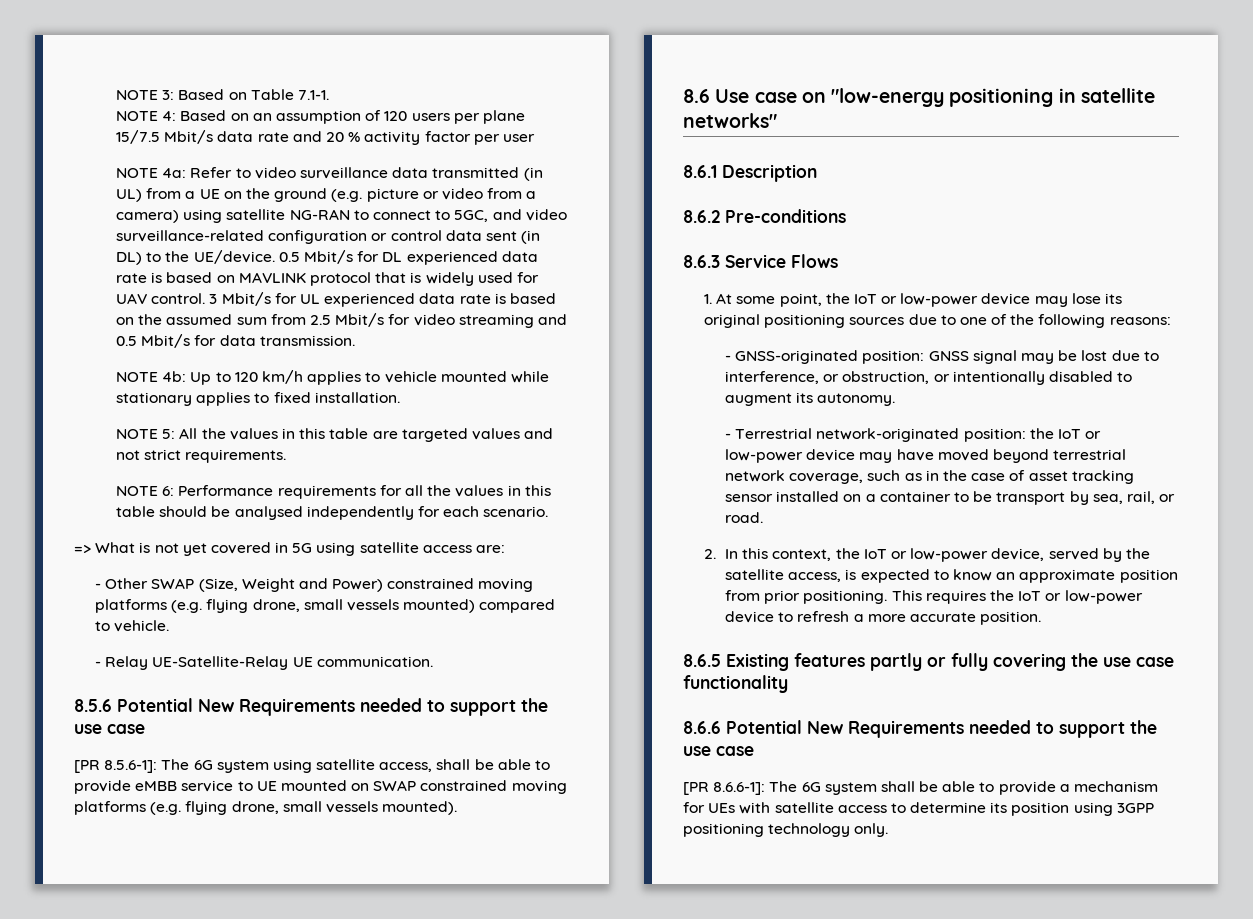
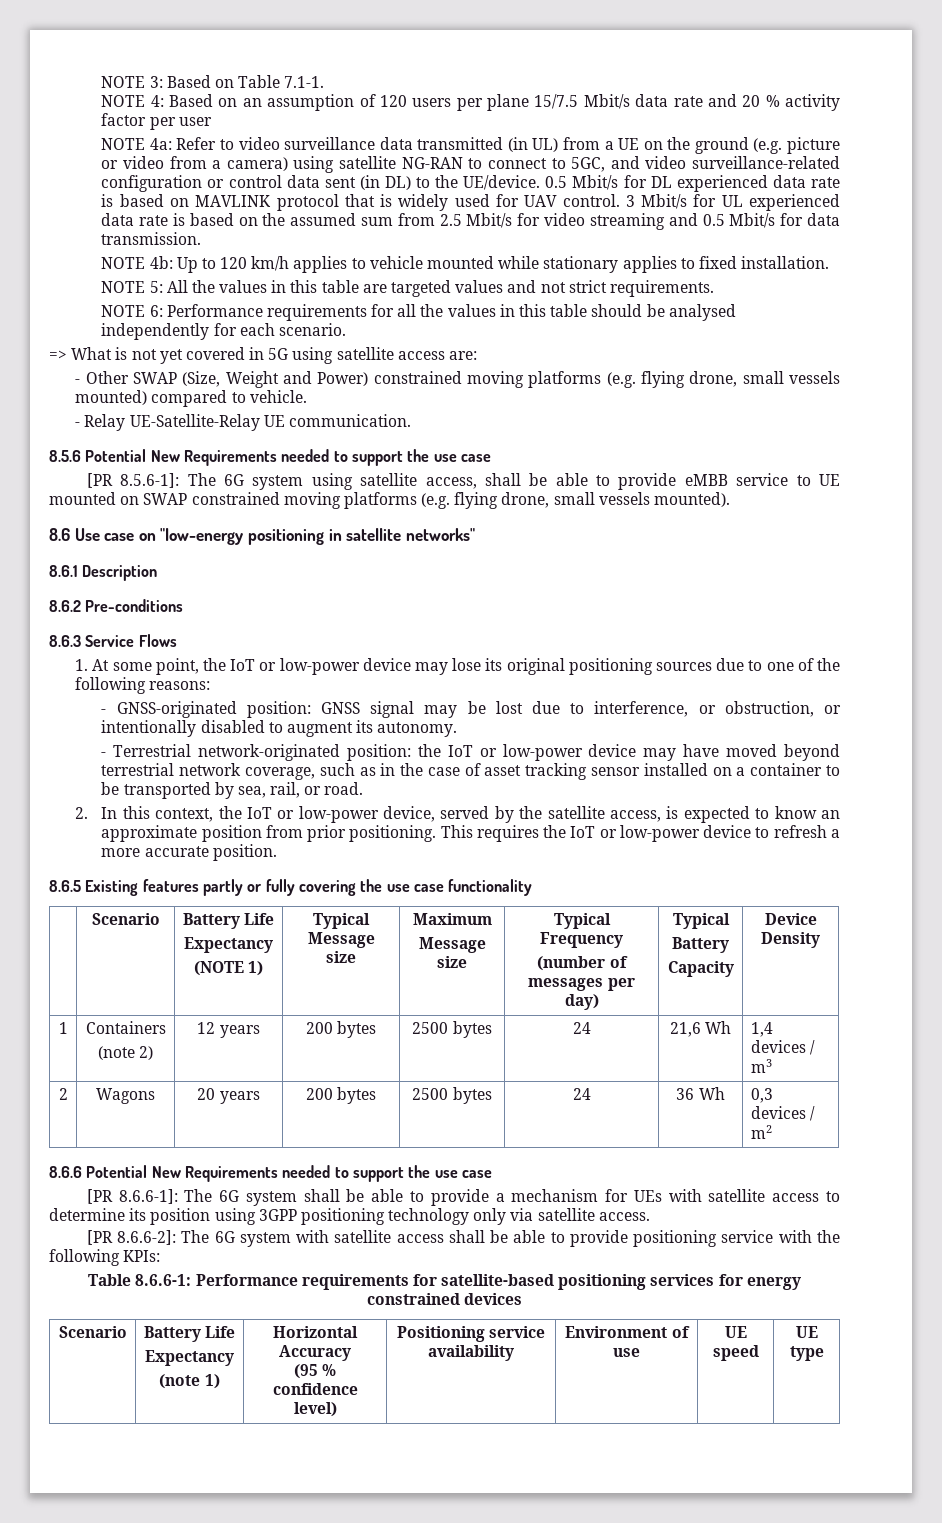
[996,492,1066,505] transport -> [123,782,211,799] transported
(788, 684) none -> [91,913,160,925] [182,913,275,929] [184,937,273,953] [193,961,264,976] [313,913,370,929] [307,932,375,948] [326,951,356,963] [412,913,492,925] [418,937,486,953] [437,956,467,968] [553,913,611,929] [540,932,623,948] [537,956,628,971] [528,978,635,991] [564,994,599,1010] [672,913,730,929] [672,937,729,953] [667,961,734,977] [764,913,817,925] [761,932,820,948] [58,1022,68,1034] [85,1021,166,1034] [97,1046,154,1060] [197,1022,260,1038] [305,1021,377,1038] [412,1021,492,1038] [572,1022,591,1034] [669,1021,732,1037] [750,1022,773,1037] [750,1040,815,1055] [750,1059,772,1073] [58,1088,68,1100] [96,1088,155,1104] [197,1088,260,1104] [305,1087,377,1104] [412,1087,492,1104] [572,1088,591,1100] [676,1087,725,1100] [750,1088,773,1103] [750,1106,815,1121] [750,1125,772,1139] // | Scenario | Battery Life // Expectancy // (NOTE 1) | Typical Message size | Maximum // Message size | Typical Frequency // (number of messages per day) | Typical // Battery // Capacity | Device Density // 1 | Containers // (note 2) | 12 years | 200 bytes | 2500 bytes | 24 | 21,6 Wh | 1,4 devices / m3 // 2 | Wagons | 20 years | 200 bytes | 2500 bytes | 24 | 36 Wh | 0,3 devices / m2
[854,823,889,837] only. -> [473,1208,650,1225] [86,1230,840,1247] [49,1249,161,1266] [88,1274,801,1290] [366,1293,523,1305] [58,1326,127,1338] [143,1326,236,1342] [145,1350,234,1366] [159,1374,220,1389] [273,1326,358,1338] [279,1345,351,1361] [293,1364,337,1379] [272,1383,358,1395] [293,1402,337,1417] [396,1326,546,1342] [428,1345,514,1361] [565,1326,690,1338] [613,1348,640,1357] [724,1326,747,1338] [712,1345,759,1361] [795,1326,818,1338] [789,1346,824,1361] only via satellite access. // [PR 8.6.6-2]: The 6G system with satellite access shall be able to provide positioning service with the following KPIs: // Table 8.6.6-1: Performance requirements for satellite-based positioning services for energy constrained devices // Scenario | Battery Life // Expectancy // (note 1) | Horizontal Accuracy // (95 % confidence level) | Positioning service availability | Environment of use | UE speed | UE type

